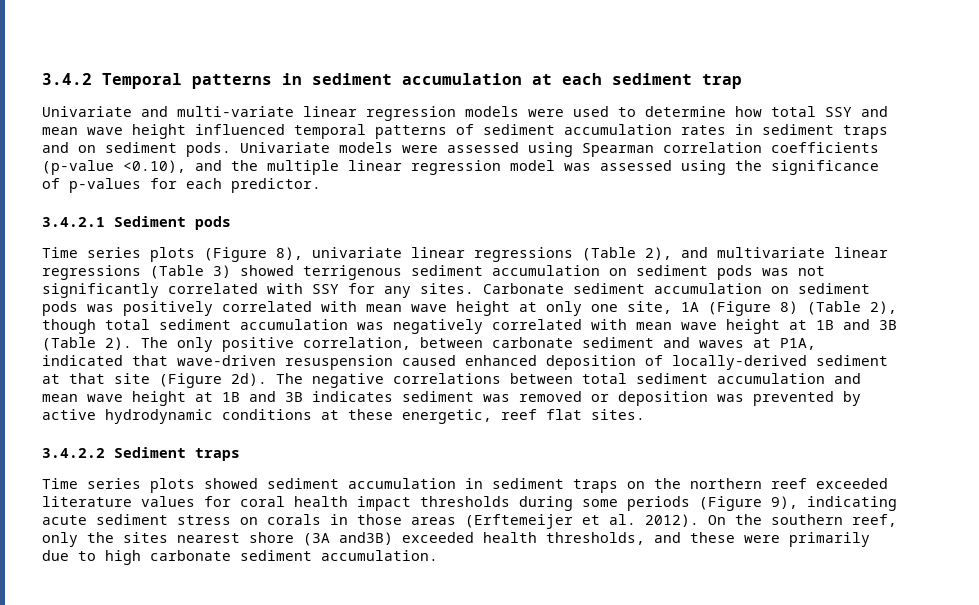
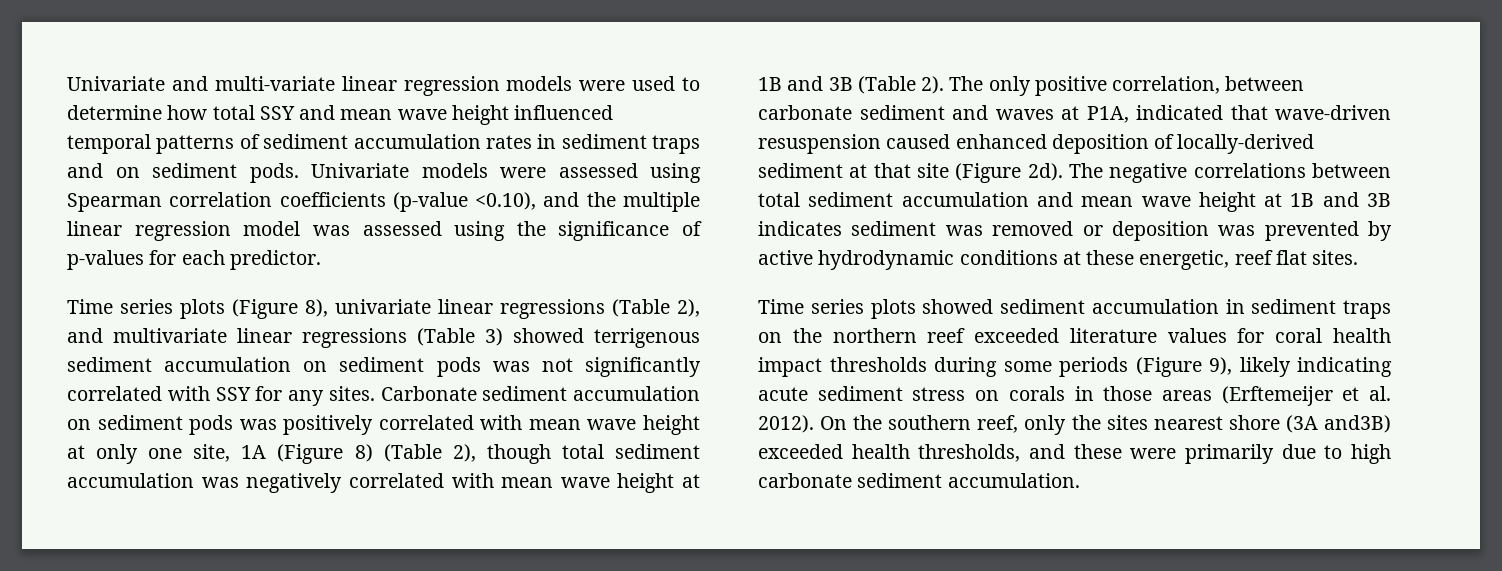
[42,73,742,89] 3.4.2 Temporal patterns in sediment accumulation at each sediment trap // -> (67, 83) none
[42,216,231,230] // 3.4.2.1 Sediment pods -> (321, 260) none
[42,447,240,461] // 3.4.2.2 Sediment traps -> (1359, 257) none
(798, 502) none -> [1239,357,1291,377] likely

